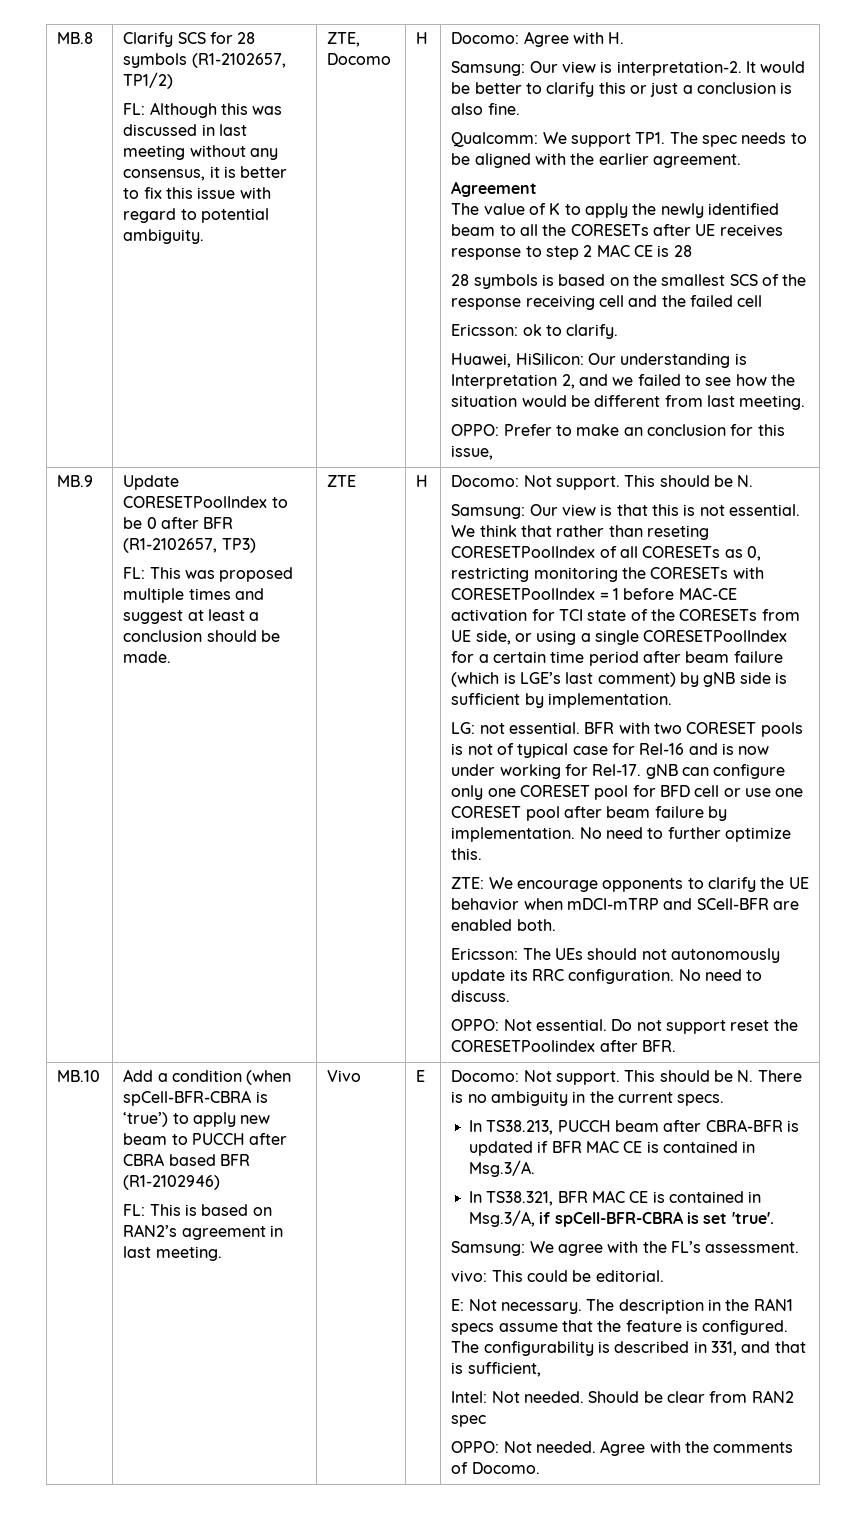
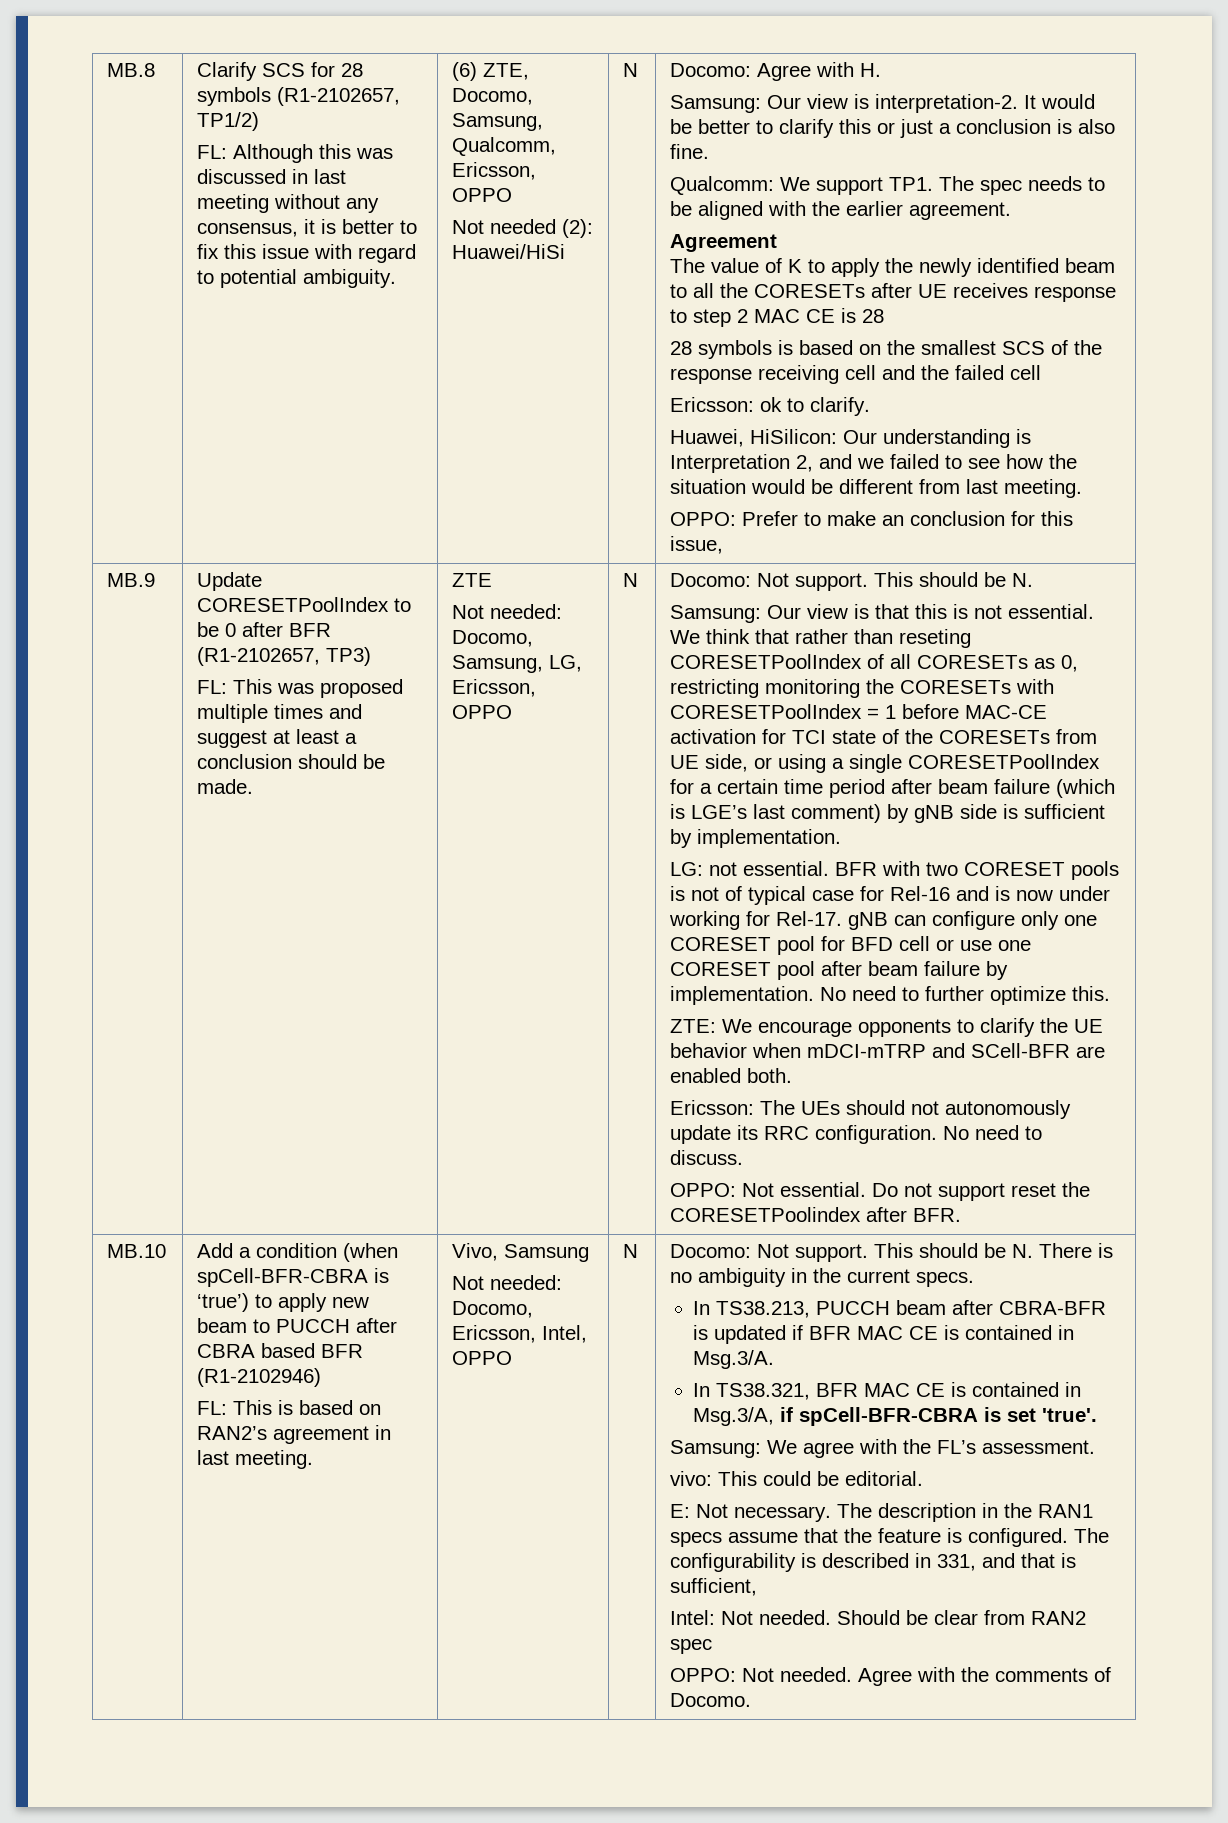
[327,32,361,47] [327,53,392,65] [416,32,429,44] ZTE, Docomo | H -> [452,62,530,81] [452,88,534,105] [452,113,544,131] [452,137,557,156] [452,162,537,180] [452,188,513,202] [452,219,594,238] [452,244,566,259] [623,63,639,77] (6) ZTE, Docomo, Samsung, Qualcomm, Ericsson, OPPO // Not needed (2): Huawei/HiSi | N
[416,475,429,487] | H -> [452,604,563,619] [452,630,534,647] [452,655,583,673] [452,679,537,697] [452,705,513,719] [623,573,639,587] // Not needed: Docomo, Samsung, LG, Ericsson, OPPO | N
[327,1070,362,1082] [416,1070,426,1082] Vivo | E -> [452,1243,590,1262] [452,1275,563,1290] [452,1301,534,1318] [452,1325,588,1343] [452,1351,513,1365] [623,1244,639,1258] Vivo, Samsung // Not needed: Docomo, Ericsson, Intel, OPPO | N

